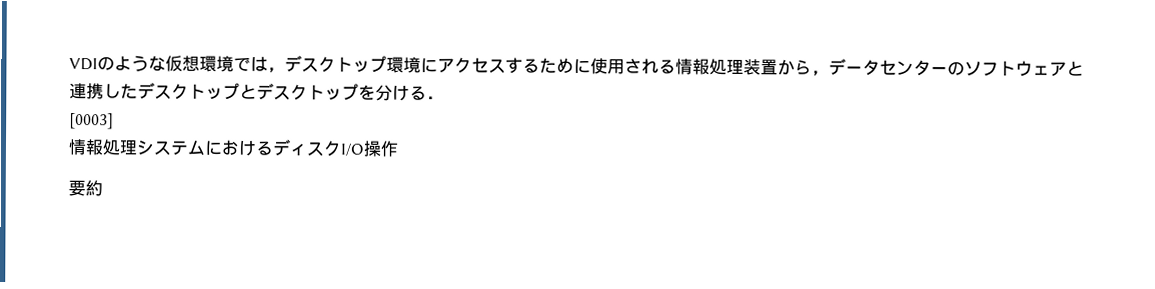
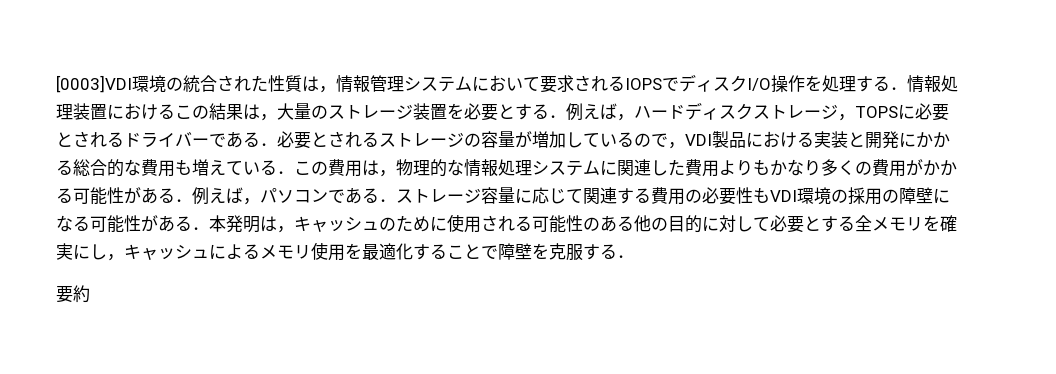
[69,55,1084,77] [69,82,444,102] [69,112,114,130] VDIのような仮想環境では，デスクトップ環境にアクセスするために使用される情報処理装置から，データセンターのソフトウェアと連携したデスクトップとデスクトップを分ける． // [0003] // -> [56,74,958,93] [56,102,949,121] [56,131,950,149] [56,159,464,177] [0003]VDI環境の統合された性質は，情報管理システムにおいて要求されるIOPSでディスクI/O操作を処理する．情報処理装置におけるこの結果は，大量のストレージ装置を必要とする．例えば，ハードディスクストレージ，TOPSに必要とされるドライバーである．必要とされるストレージの容量が増加しているので，VDI製品における実装と開発にかかる総合的な費用も増えている．この費用は，物理的な
[221,139,399,157] おけるディスクI/O操作 -> [617,159,957,177] [56,187,950,205] [56,214,957,233] [56,242,634,261] 関連した費用よりもかなり多くの費用がかかる可能性がある．例えば，パソコンである．ストレージ容量に応じて関連する費用の必要性もVDI環境の採用の障壁になる可能性がある．本発明は，キャッシュのために使用される可能性のある他の目的に対して必要とする全メモリを確実にし，キャッシュによるメモリ使用を最適化することで障壁を克服する．

